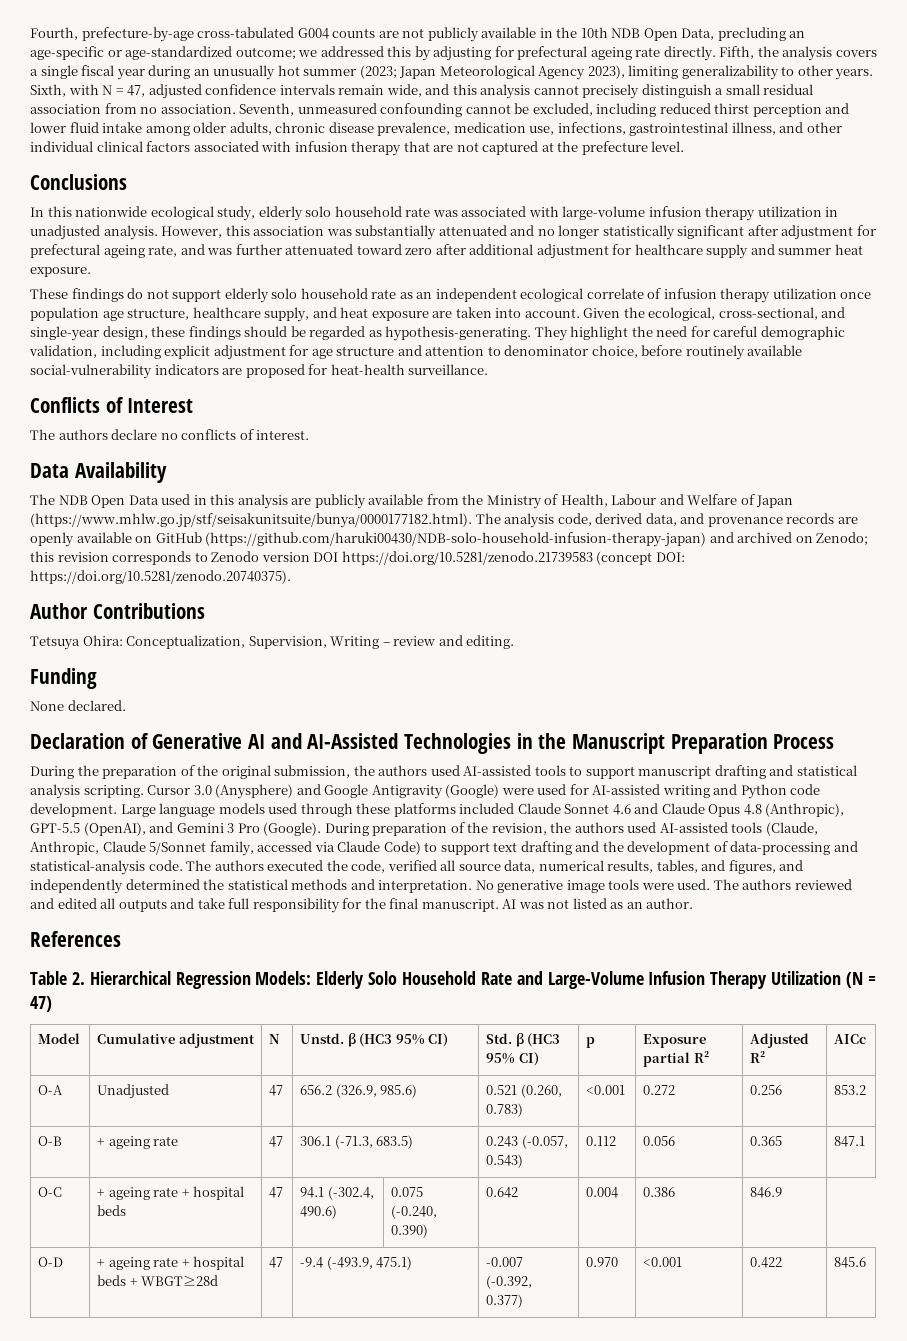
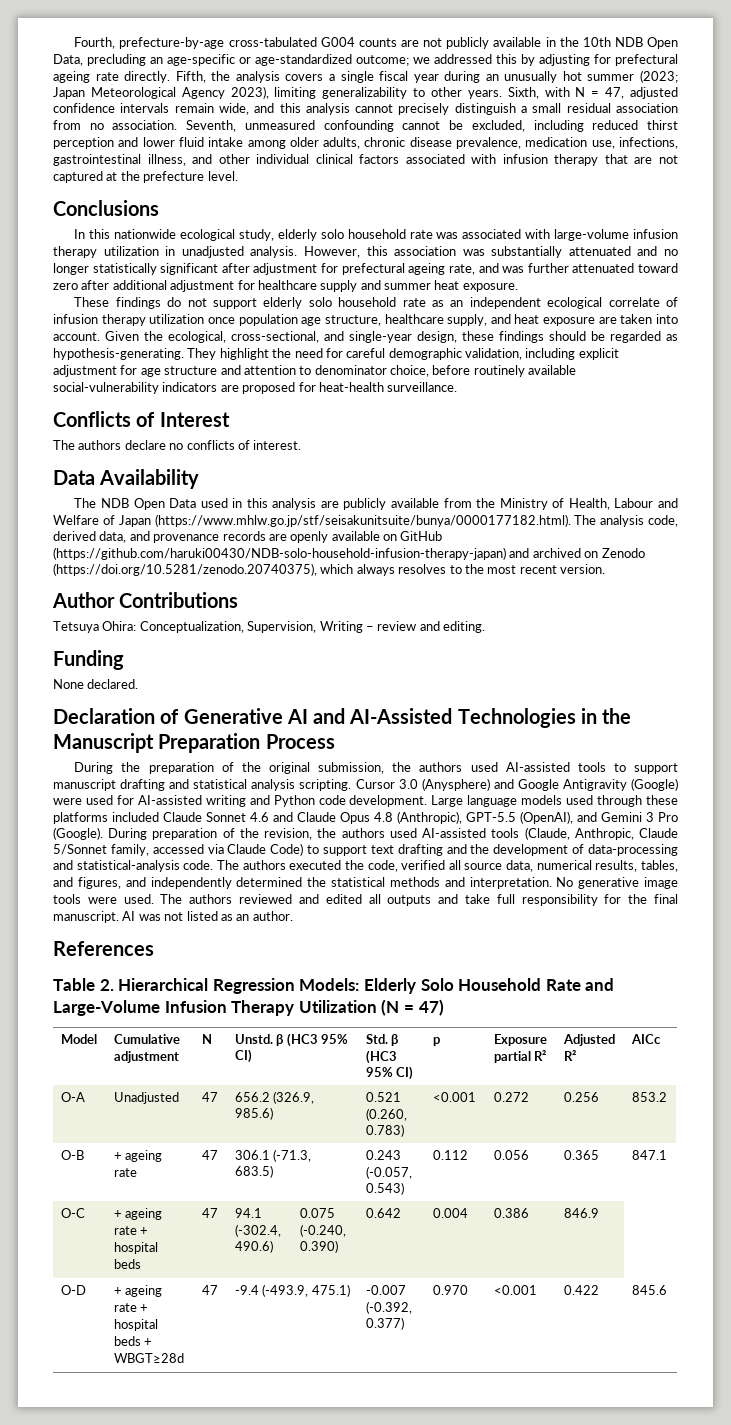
[816,532,869,546] [30,551,685,565] [30,570,291,584] Zenodo; this revision corresponds to Zenodo version DOI https://doi.org/10.5281/zenodo.21739583 (concept DOI: https://doi.org/10.5281/zenodo.20740375). -> [601,548,645,558] [53,563,605,576] Zenodo (https://doi.org/10.5281/zenodo.20740375), which always resolves to the most recent version.

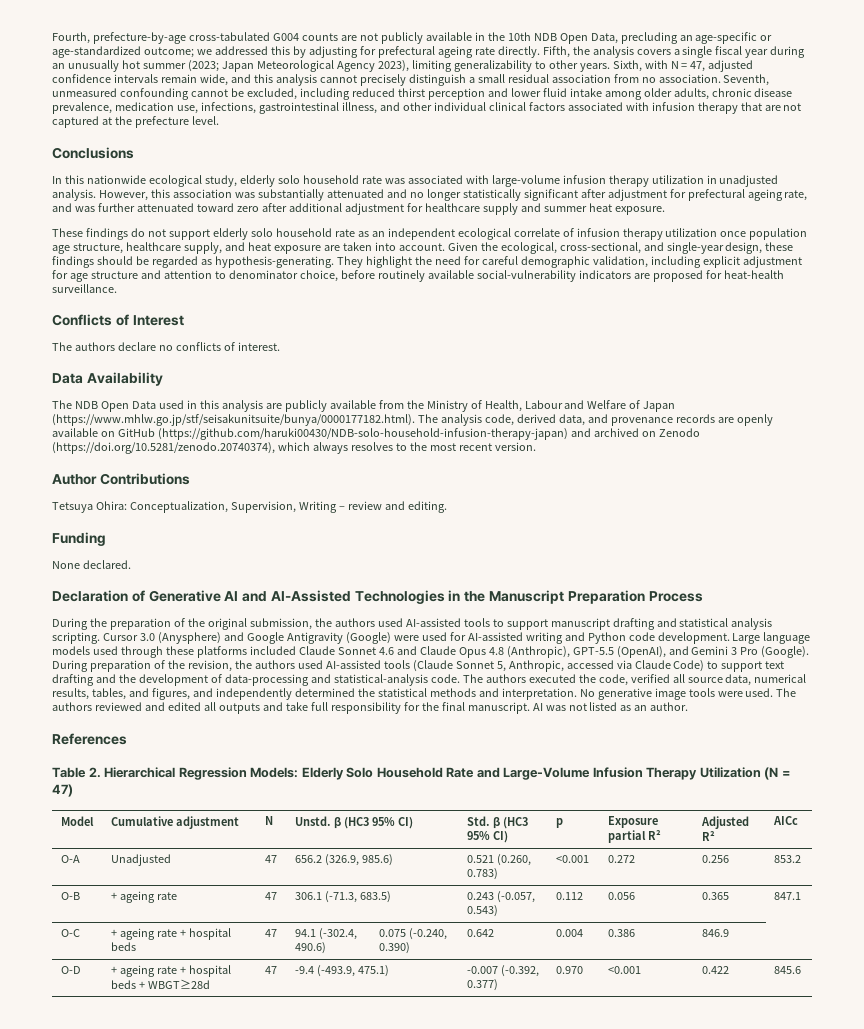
[53,563,317,576] (https://doi.org/10.5281/zenodo.20740375), -> [52,442,275,454] (https://doi.org/10.5281/zenodo.20740374),
[524,827,678,840] [53,844,149,856] (Claude, Anthropic, Claude 5/Sonnet family, -> [412,660,564,672] (Claude Sonnet 5, Anthropic,

